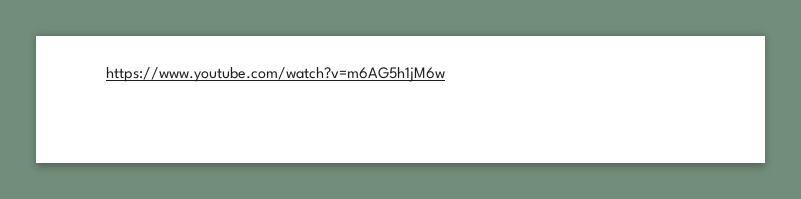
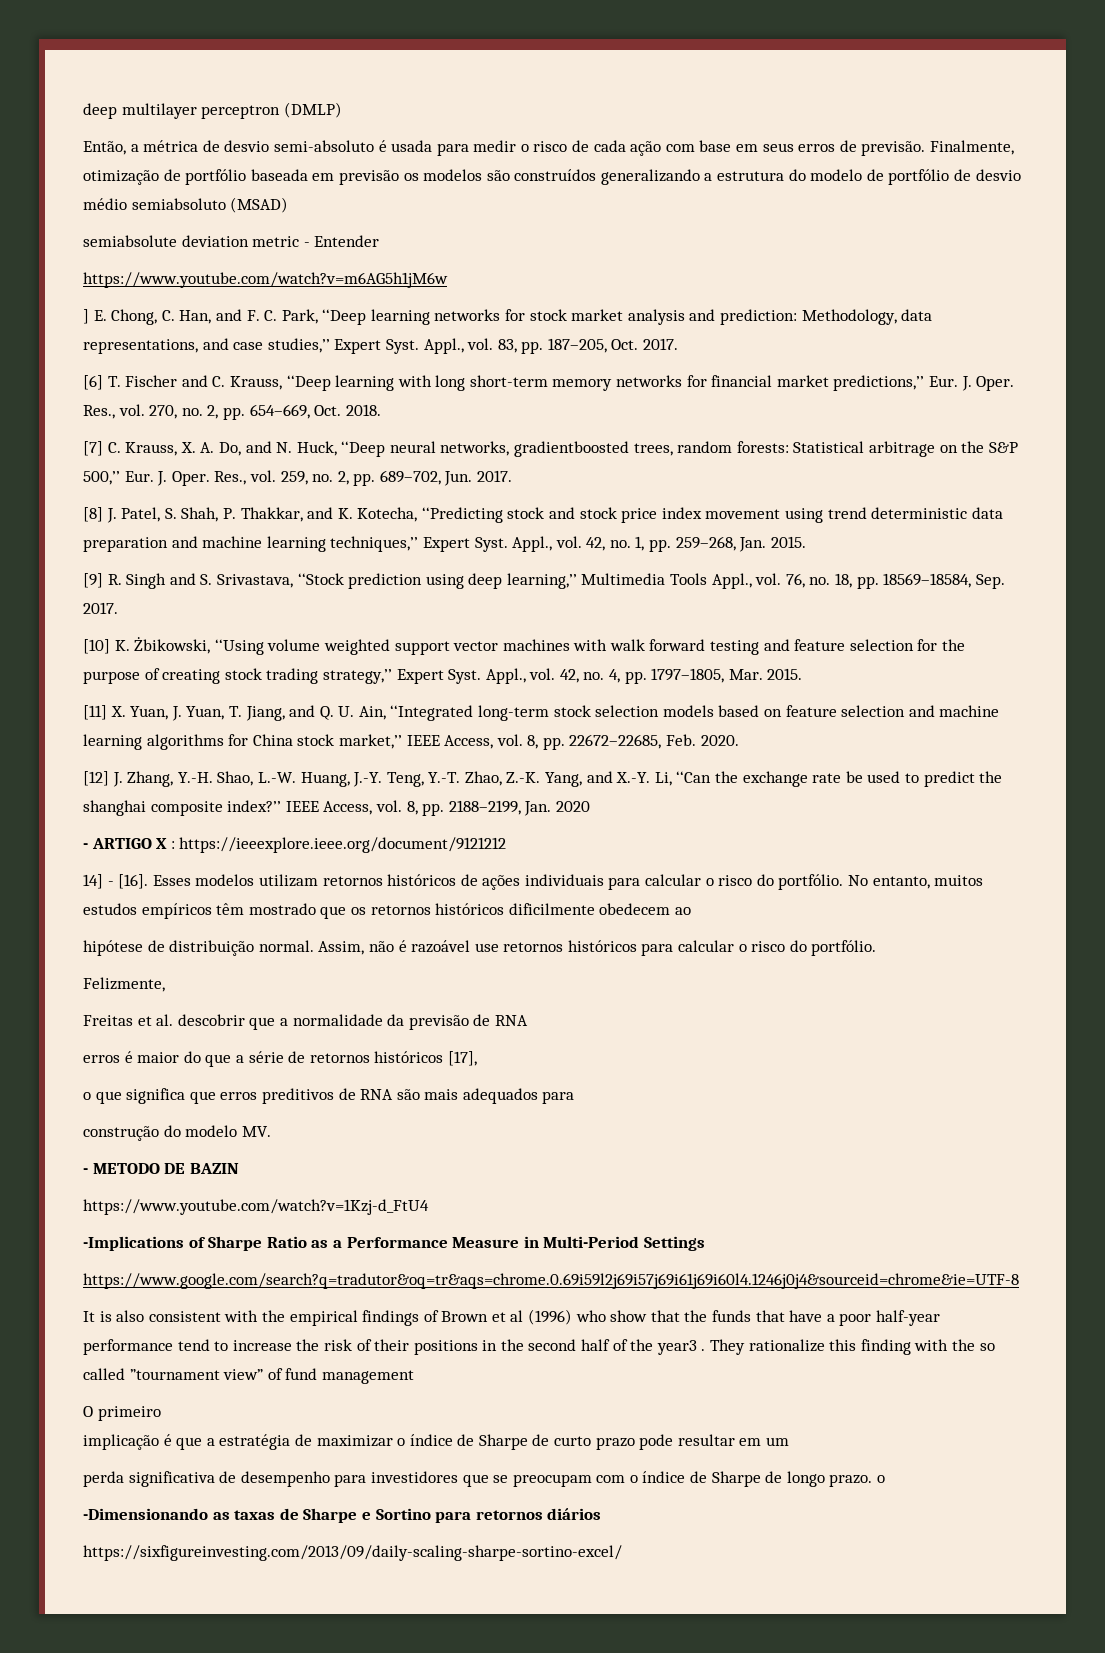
[106,67,445,82] https://www.youtube.com/watch?v=m6AG5h1jM6w -> [83,102,342,119] [83,140,1014,156] [83,169,1021,185] [83,197,289,213] [83,235,380,247] [83,272,448,288] [83,309,933,325] [83,338,679,354] [83,375,1015,391] [83,404,381,420] [83,441,1018,457] [83,470,513,486] [83,507,1003,523] [83,536,806,552] [83,573,1005,589] [83,602,118,614] [83,637,966,655] [83,668,803,684] [83,705,1000,721] [83,734,739,750] [83,771,1003,787] [83,800,590,816] [83,837,507,853] [83,874,984,890] [83,903,691,919] [83,940,877,956] [83,977,165,992] [83,1014,528,1030] [83,1051,477,1067] [83,1088,575,1104] [83,1125,271,1141] [83,1163,239,1174] [83,1199,429,1215] [83,1236,705,1251] [83,1273,1019,1289] [83,1309,940,1326] [83,1339,995,1355] [83,1368,414,1384] [83,1406,161,1421] [83,1434,790,1450] [83,1471,886,1487] [83,1508,602,1523] [83,1545,622,1561] deep multilayer perceptron (DMLP) // Então, a métrica de desvio semi-absoluto é usada para medir o risco de cada ação com base em seus erros de previsão. Finalmente, otimização de portfólio baseada em previsão os modelos são construídos generalizando a estrutura do modelo de portfólio de desvio médio semiabsoluto (MSAD) // semiabsolute deviation metric - Entender // https://www.youtube.com/watch?v=m6AG5h1jM6w // ] E. Chong, C. Han, and F. C. Park, ‘‘Deep learning networks for stock market analysis and prediction: Methodology, data representations, and case studies,’’ Expert Syst. Appl., vol. 83, pp. 187–205, Oct. 2017. // [6] T. Fischer and C. Krauss, ‘‘Deep learning with long short-term memory networks for financial market predictions,’’ Eur. J. Oper. Res., vol. 270, no. 2, pp. 654–669, Oct. 2018. // [7] C. Krauss, X. A. Do, and N. Huck, ‘‘Deep neural networks, gradientboosted trees, random forests: Statistical arbitrage on the S&P 500,’’ Eur. J. Oper. Res., vol. 259, no. 2, pp. 689–702, Jun. 2017. // [8] J. Patel, S. Shah, P. Thakkar, and K. Kotecha, ‘‘Predicting stock and stock price index movement using trend deterministic data preparation and machine learning techniques,’’ Expert Syst. Appl., vol. 42, no. 1, pp. 259–268, Jan. 2015. // [9] R. Singh and S. Srivastava, ‘‘Stock prediction using deep learning,’’ Multimedia Tools Appl., vol. 76, no. 18, pp. 18569–18584, Sep. 2017. // [10] K. Żbikowski, ‘‘Using volume weighted support vector machines with walk forward testing and feature selection for the purpose of creating stock trading strategy,’’ Expert Syst. Appl., vol. 42, no. 4, pp. 1797–1805, Mar. 2015. // [11] X. Yuan, J. Yuan, T. Jiang, and Q. U. Ain, ‘‘Integrated long-term stock selection models based on feature selection and machine learning algorithms for China stock market,’’ IEEE Access, vol. 8, pp. 22672–22685, Feb. 2020. // [12] J. Zhang, Y.-H. Shao, L.-W. Huang, J.-Y. Teng, Y.-T. Zhao, Z.-K. Yang, and X.-Y. Li, ‘‘Can the exchange rate be used to predict the shanghai composite index?’’ IEEE Access, vol. 8, pp. 2188–2199, Jan. 2020 // - ARTIGO X : https://ieeexplore.ieee.org/document/9121212 // 14] - [16]. Esses modelos utilizam retornos históricos de ações individuais para calcular o risco do portfólio. No entanto, muitos estudos empíricos têm mostrado que os retornos históricos dificilmente obedecem ao // hipótese de distribuição normal. Assim, não é razoável use retornos históricos para calcular o risco do portfólio. // Felizmente, // Freitas et al. descobrir que a normalidade da previsão de RNA // erros é maior do que a série de retornos históricos [17], // o que significa que erros preditivos de RNA são mais adequados para // construção do modelo MV. // - METODO DE BAZIN // https://www.youtube.com/watch?v=1Kzj-d_FtU4 // -Implications of Sharpe Ratio as a Performance Measure in Multi-Period Settings // https://www.google.com/search?q=tradutor&oq=tr&aqs=chrome.0.69i59l2j69i57j69i61j69i60l4.1246j0j4&sourceid=chrome&ie=UTF-8 // It is also consistent with the empirical findings of Brown et al (1996) who show that the funds that have a poor half-year performance tend to increase the risk of their positions in the second half of the year3 . They rationalize this finding with the so called ”tournament view” of fund management // O primeiro // implicação é que a estratégia de maximizar o índice de Sharpe de curto prazo pode resultar em um // perda significativa de desempenho para investidores que se preocupam com o índice de Sharpe de longo prazo. o // -Dimensionando as taxas de Sharpe e Sortino para retornos diários // https://sixfigureinvesting.com/2013/09/daily-scaling-sharpe-sortino-excel/

